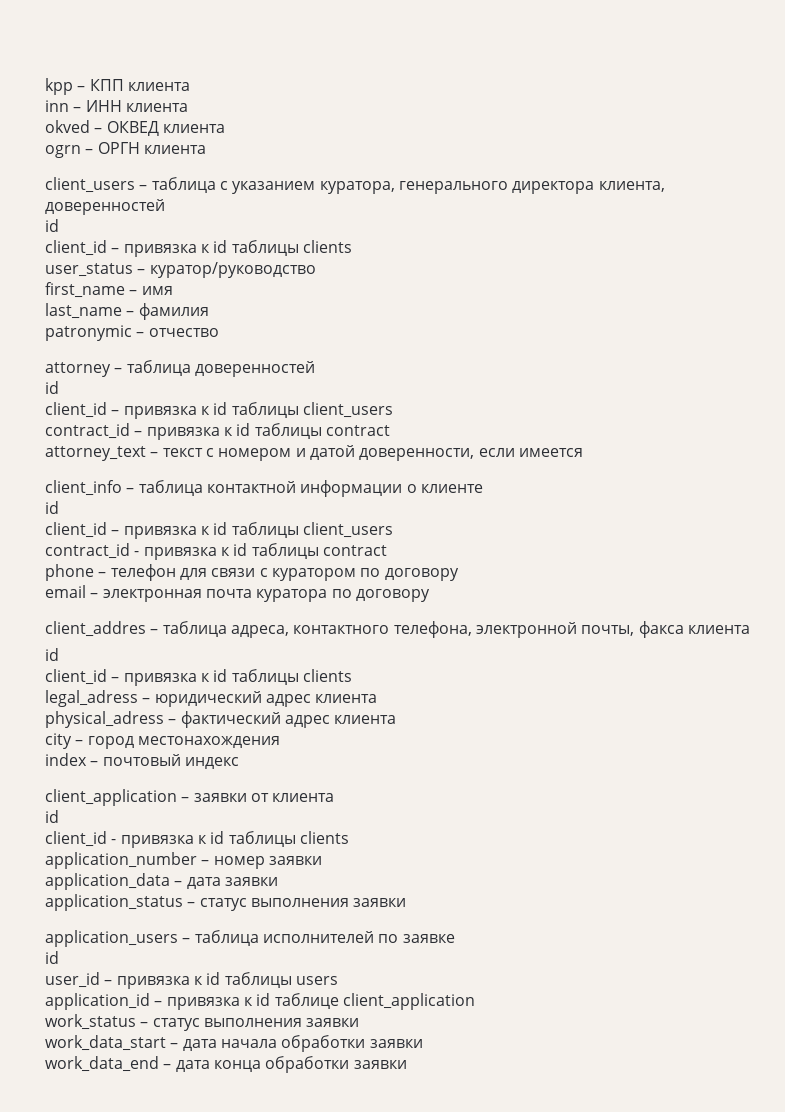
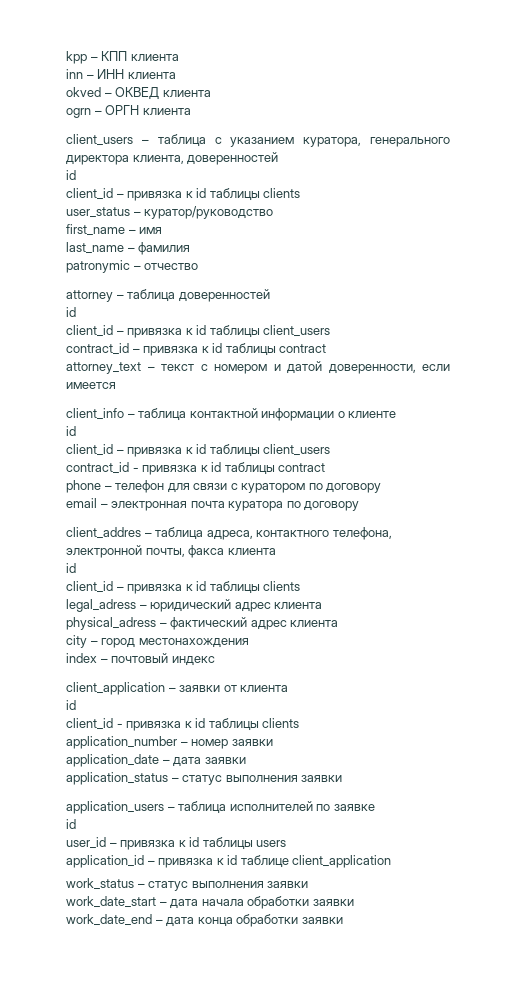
[45,873,170,890] application_data -> [66,754,159,767] application_date
[45,1035,166,1051] work_data_start -> [66,896,156,908] work_date_start
[45,1056,159,1072] work_data_end -> [66,914,152,926] work_date_end

